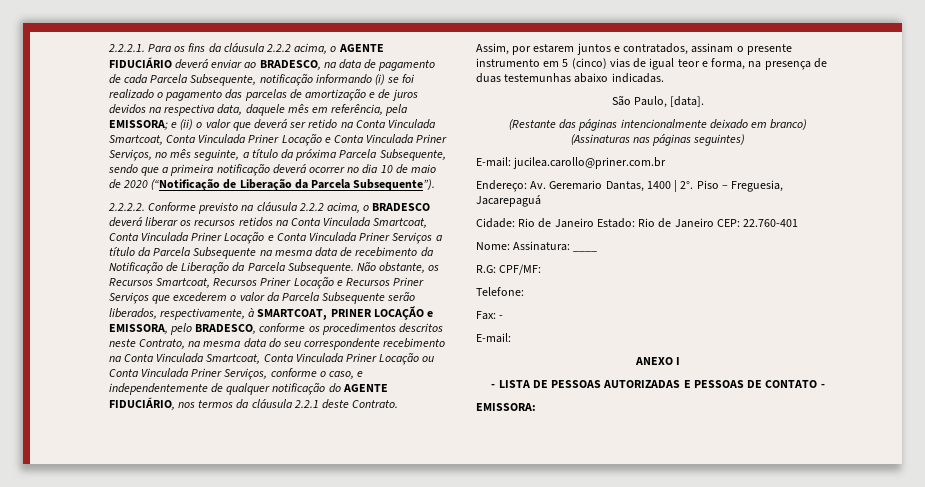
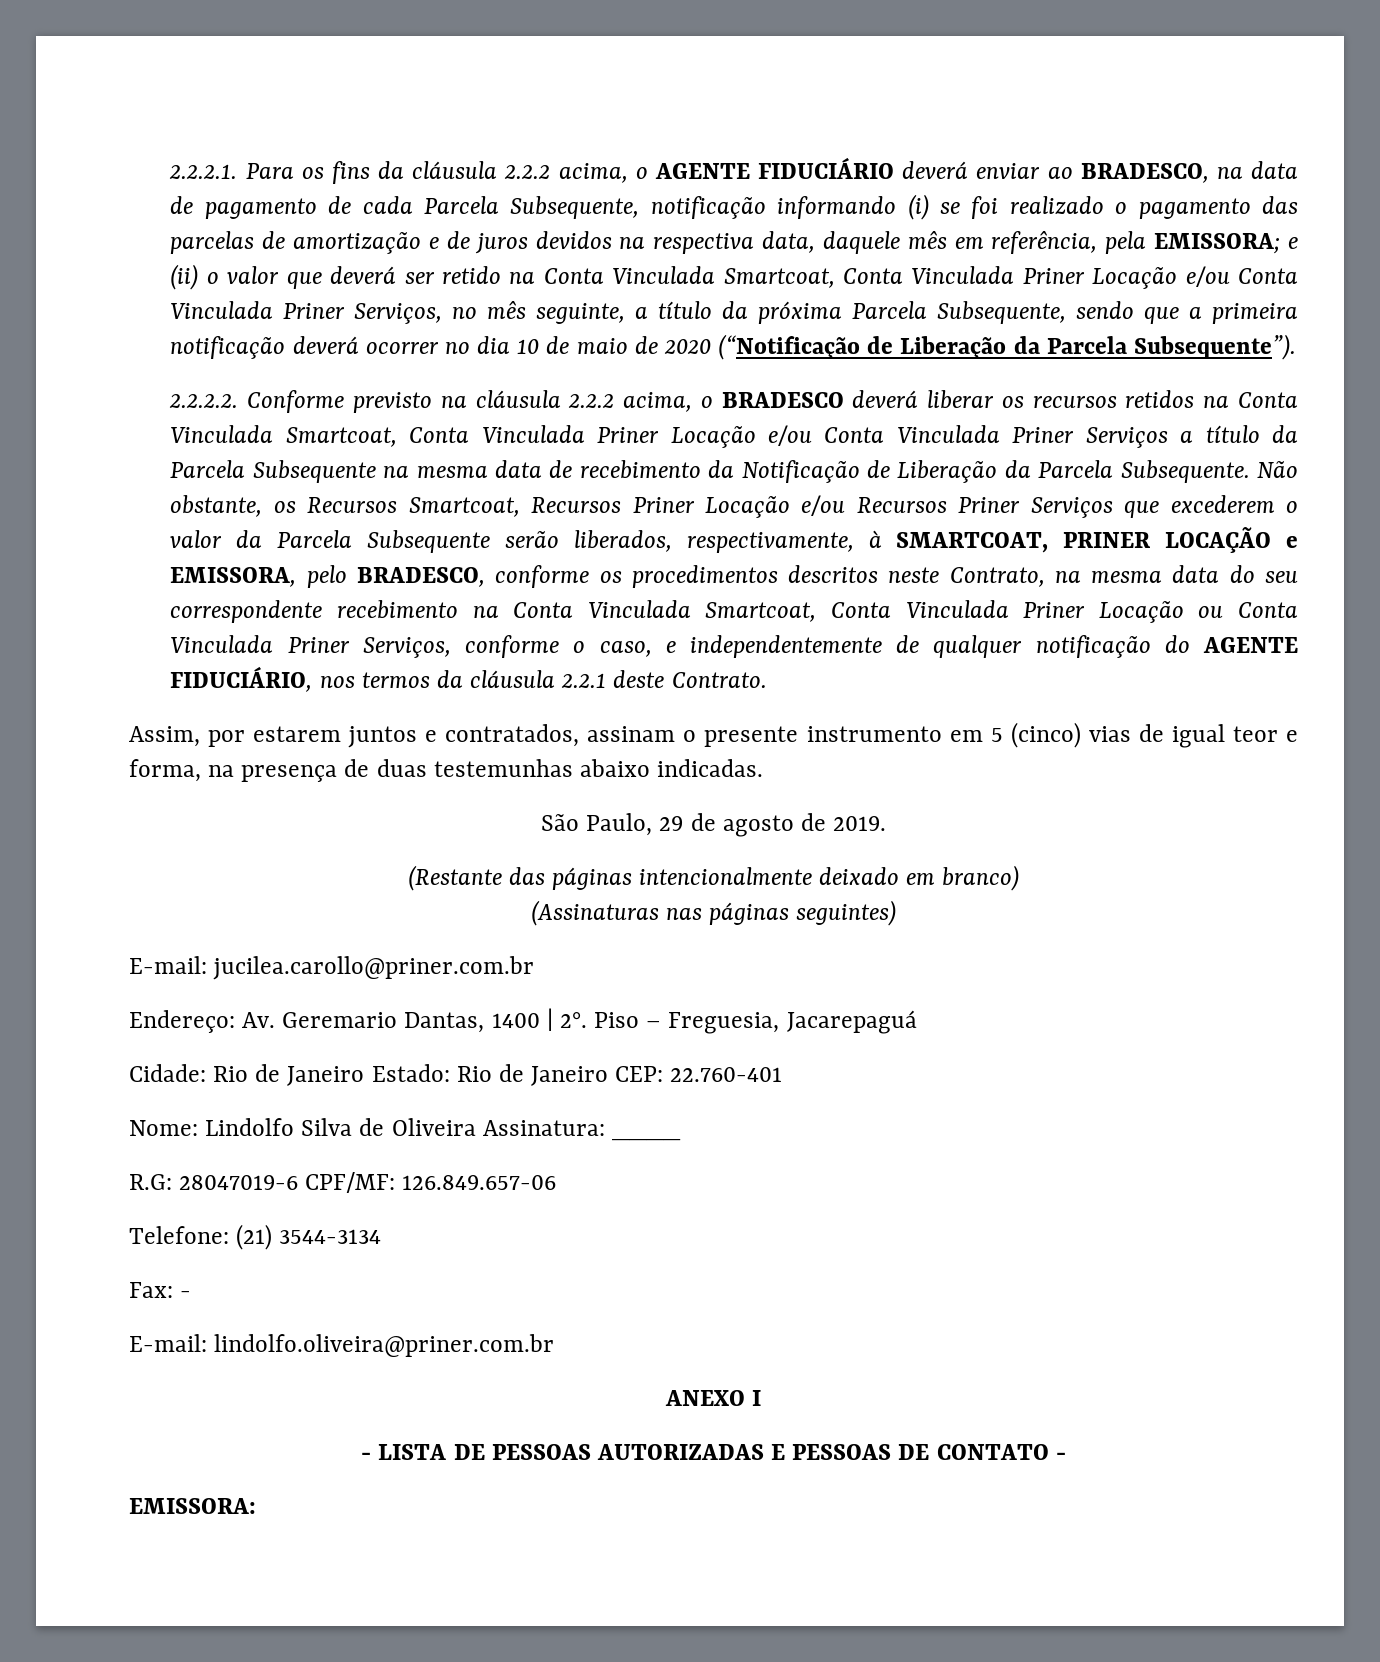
[324,137,331,143] e -> [1185,266,1230,287] e/ou
[267,235,274,241] e -> [768,425,813,446] e/ou
[336,280,343,286] e -> [801,495,846,516] e/ou
[670,96,705,107] [data]. -> [659,813,886,837] 29 de agosto de 2019.
(510, 246) none -> [205,1118,476,1136] Lindolfo Silva de Oliveira
(496, 269) none -> [179,1175,299,1190] 28047019-6
(542, 269) none -> [402,1175,557,1190] 126.849.657-06
(524, 291) none -> [236,1224,382,1250] (21) 3544-3134
(511, 338) none -> [214,1334,555,1357] lindolfo.oliveira@priner.com.br

